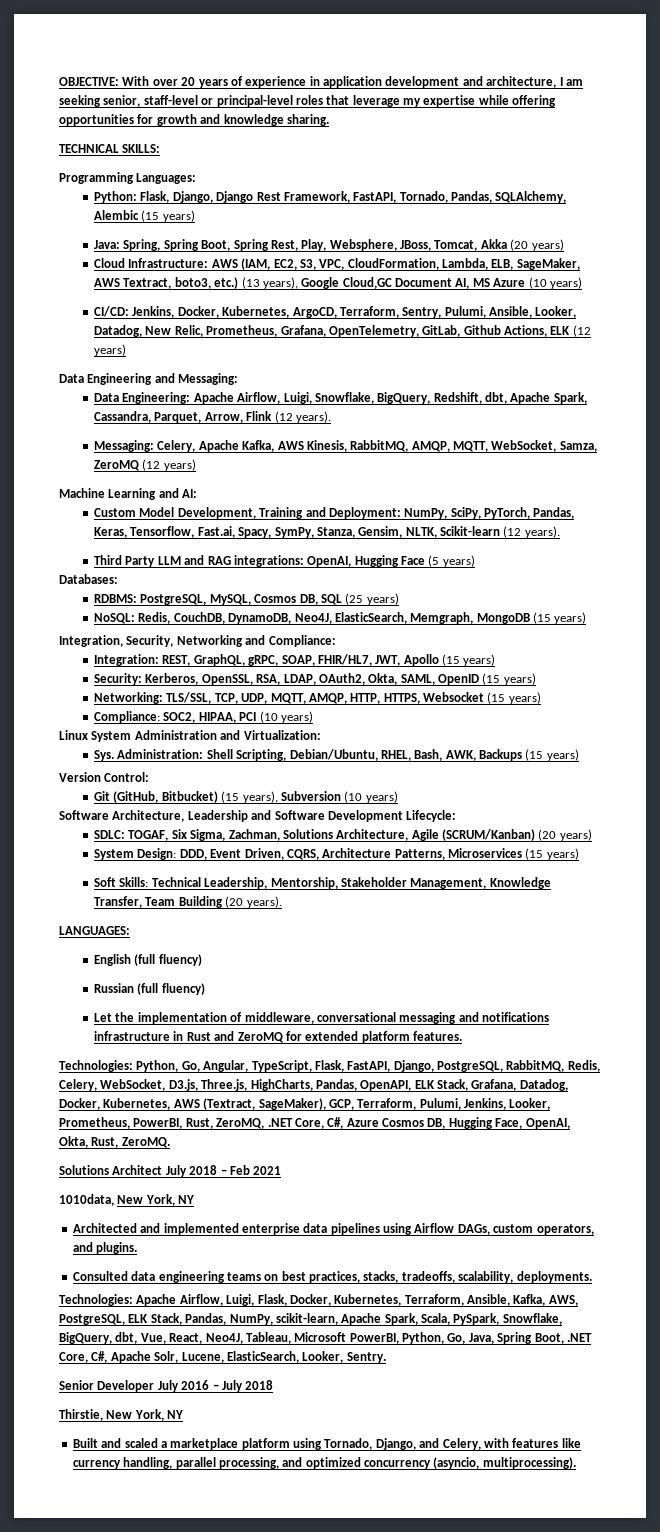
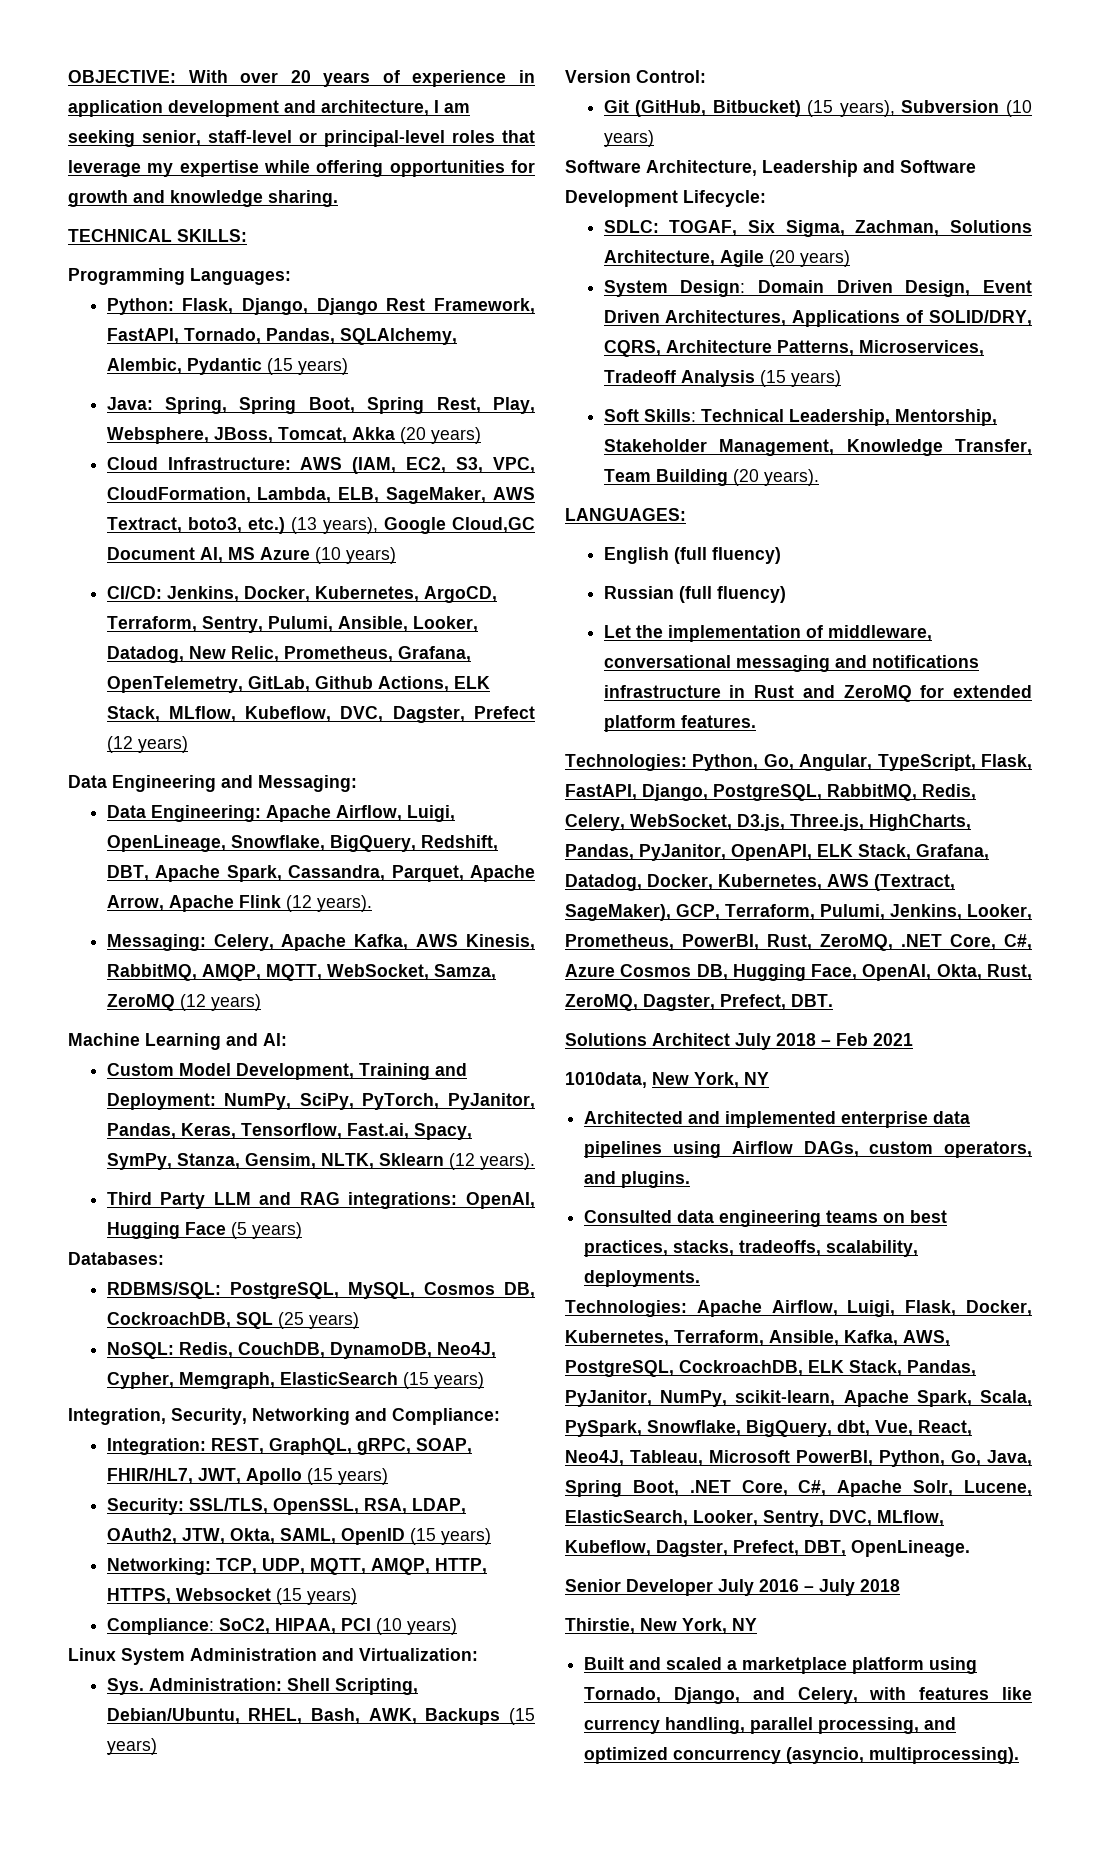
[94,210,140,220] Alembic -> [106,358,262,375] Alembic, Pydantic
(571, 330) none -> [106,706,535,723] Stack, MLflow, Kubeflow, DVC, Dagster, Prefect
(312, 398) none -> [106,835,226,852] OpenLineage,
[485,392,508,404] dbt, -> [106,865,149,881] DBT,
[204,412,243,423] Arrow, -> [469,865,535,882] [106,895,234,912] Apache Arrow, Apache
(531, 513) none -> [448,1093,535,1110] PyJanitor,
[440,526,501,536] Scikit-learn -> [378,1153,444,1166] Sklearn
[94,594,138,603] RDBMS: -> [106,1282,221,1299] RDBMS/SQL:
(318, 599) none -> [106,1312,231,1328] CockroachDB,
[334,612,530,624] ElasticSearch, Memgraph, MongoDB -> [106,1372,398,1389] Cypher, Memgraph, ElasticSearch
[145,673,199,685] Kerberos, -> [188,1498,268,1514] SSL/TLS,
(365, 679) none -> [181,1528,225,1544] JTW,
[166,692,212,704] TLS/SSL, -> (211, 1566) none
[163,712,196,723] SOC2, -> [218,1618,270,1634] SoC2,
[442,829,536,841] (SCRUM/Kanban) -> (764, 258) none
[179,848,523,860] DDD, Event Driven, CQRS, Architecture Patterns, Microservices -> [757,280,1032,297] [603,310,1032,327] [603,340,984,357] [603,370,755,387] Domain Driven Design, Event Driven Architectures, Applications of SOLID/DRY, CQRS, Architecture Patterns, Microservices, Tradeoff Analysis
(357, 1085) none -> [639,844,726,861] PyJanitor,
[121,1137,170,1148] ZeroMQ. -> [565,994,833,1011] ZeroMQ, Dagster, Prefect, DBT.
(125, 1319) none -> [679,1360,803,1376] CockroachDB,
(227, 1319) none -> [565,1390,652,1407] PyJanitor,
[346,1352,386,1363] Sentry. -> [763,1510,944,1527] [565,1540,970,1557] Sentry, DVC, MLflow, Kubeflow, Dagster, Prefect, DBT, OpenLineage.

